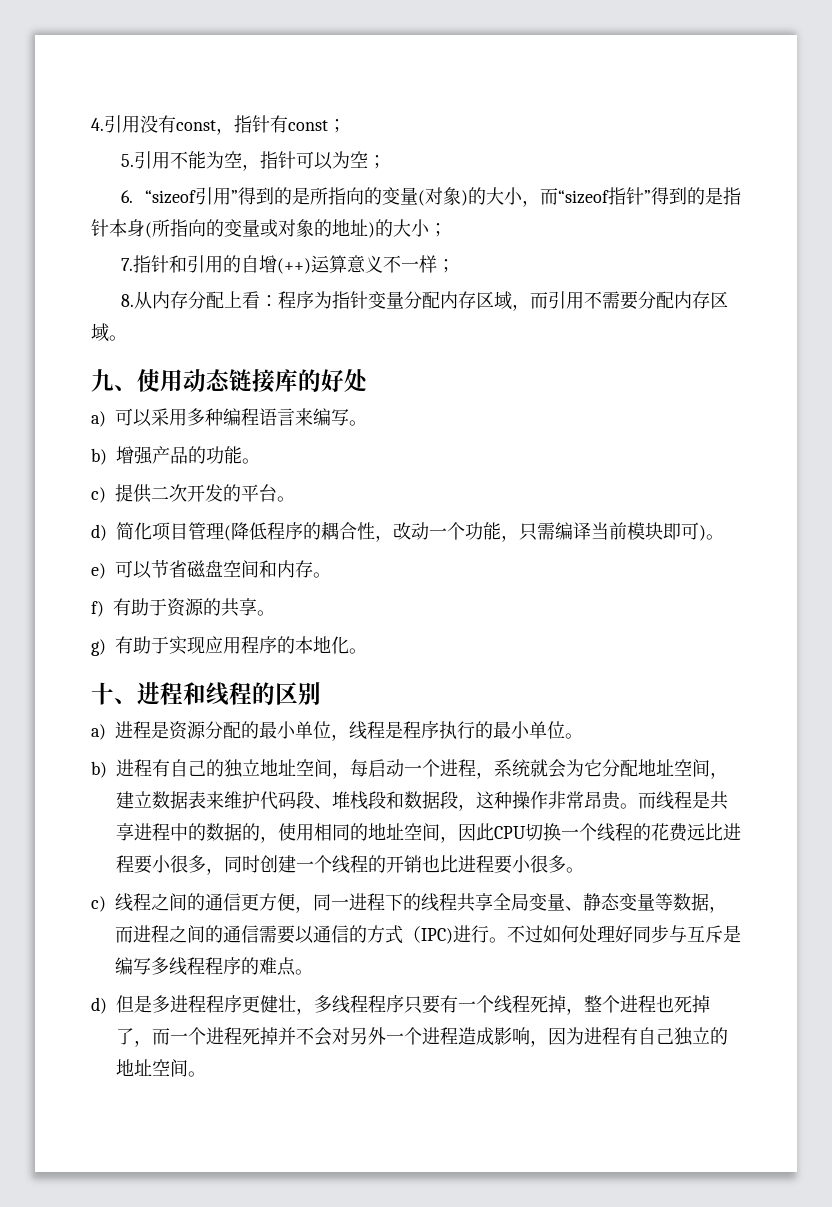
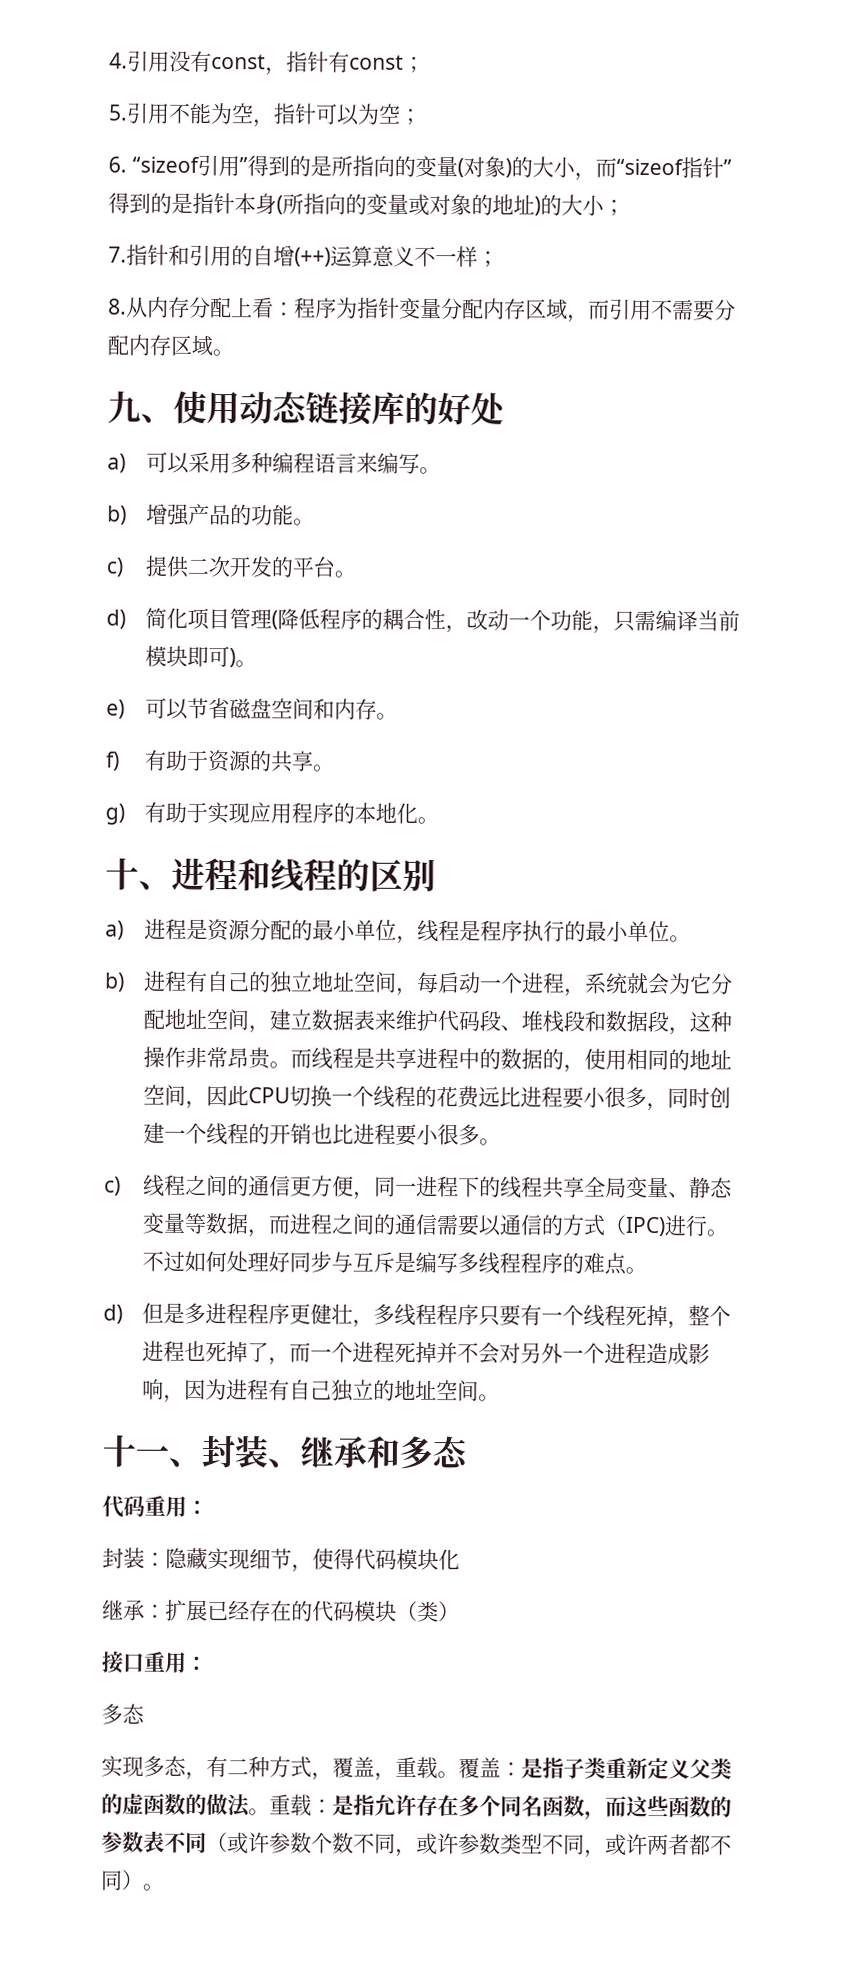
(206, 1074) none -> [102,1434,469,1470] [102,1495,208,1518] [102,1547,460,1573] [102,1599,460,1623] [101,1650,207,1674] [101,1703,145,1725] [101,1755,732,1781] [101,1793,732,1820] [101,1830,732,1858] [100,1869,164,1891] // 十一、封装、继承和多态 // 代码重用： // 封装：隐藏实现细节，使得代码模块化 // 继承：扩展已经存在的代码模块（类） // 接口重用： // 多态 // 实现多态，有二种方式，覆盖，重载。覆盖：是指子类重新定义父类的虚函数的做法。重载：是指允许存在多个同名函数，而这些函数的参数表不同（或许参数个数不同，或许参数类型不同，或许两者都不同）。

